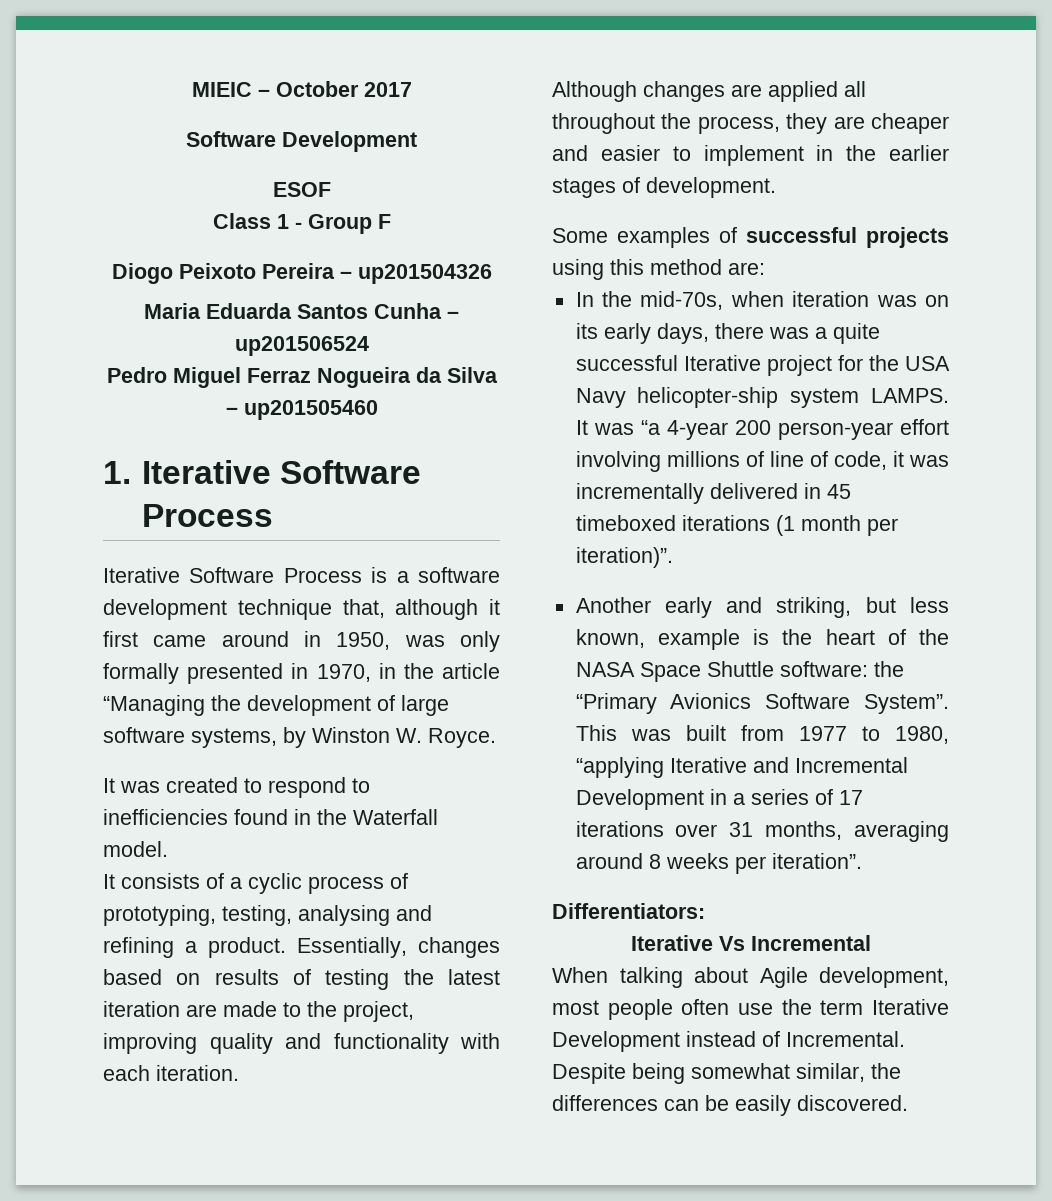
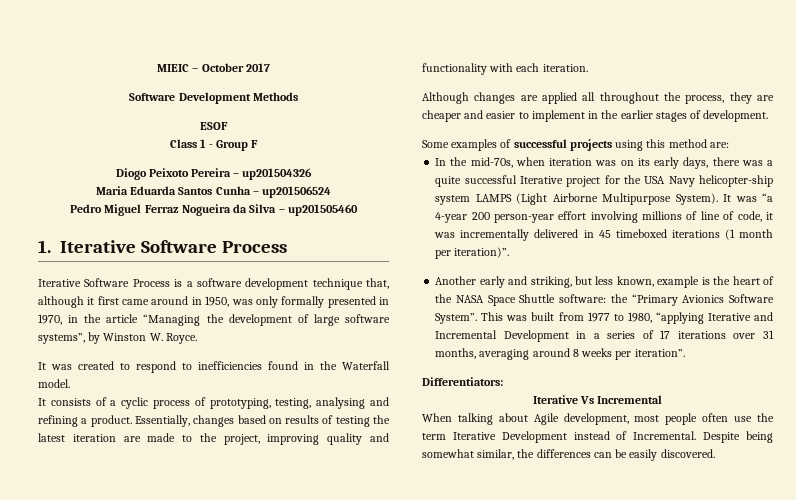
(417, 141) none -> [252,92,298,101] Methods
[191,728,277,748] systems, -> [38,333,85,344] systems”,
[871,388,949,403] LAMPS. -> [475,193,718,205] LAMPS (Light Airborne Multipurpose System).

